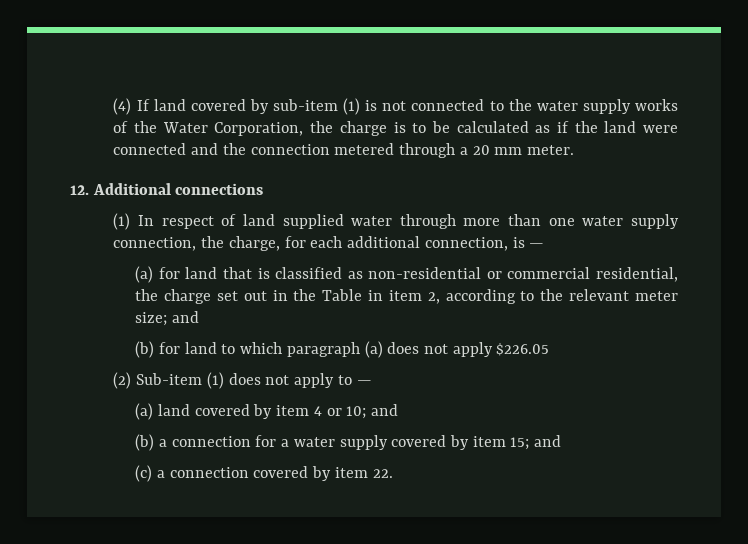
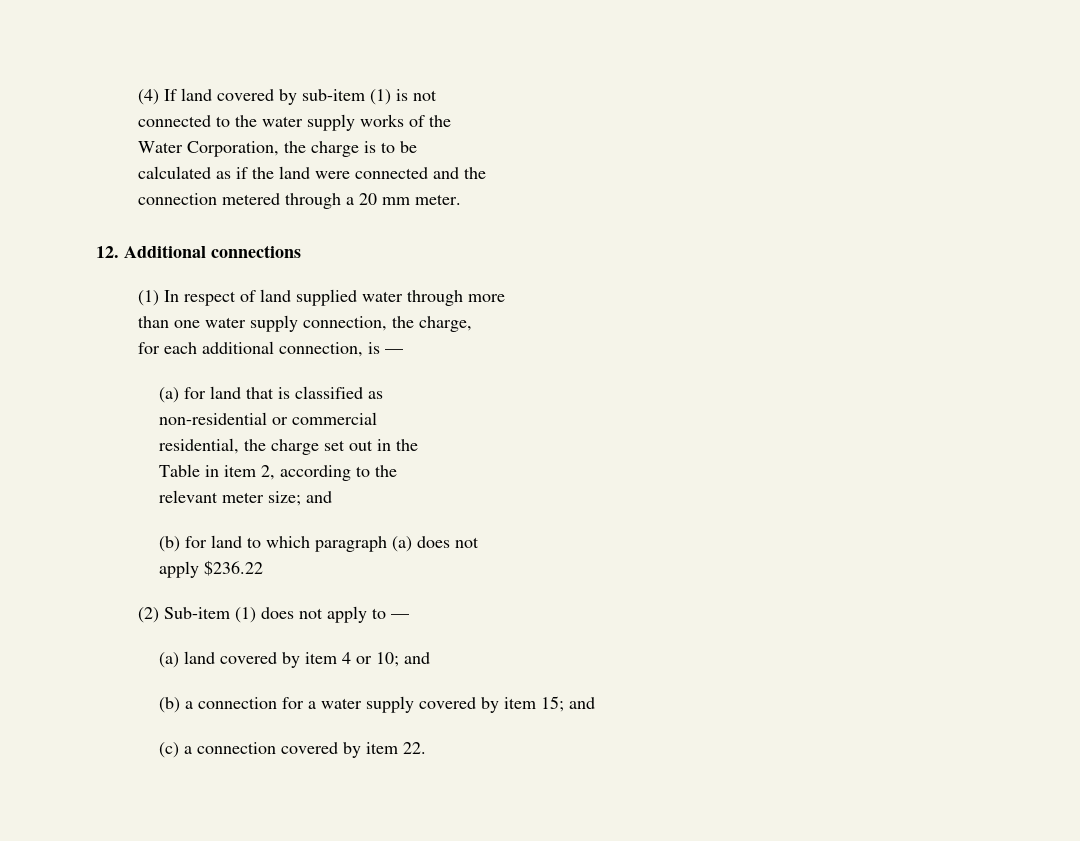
(407, 106) none -> (437, 95) //
(158, 127) none -> (451, 121) //
(450, 127) none -> (417, 147) //
(246, 149) none -> (486, 173) //
(501, 222) none -> (505, 298) //
(280, 243) none -> (472, 324) //
(363, 275) none -> (383, 395) //
(591, 273) none -> (377, 418) //
(317, 295) none -> (418, 445) //
(564, 295) none -> (397, 471) //
[452,342,550,357] apply $226.05 -> [158,560,263,578] // apply $236.22

